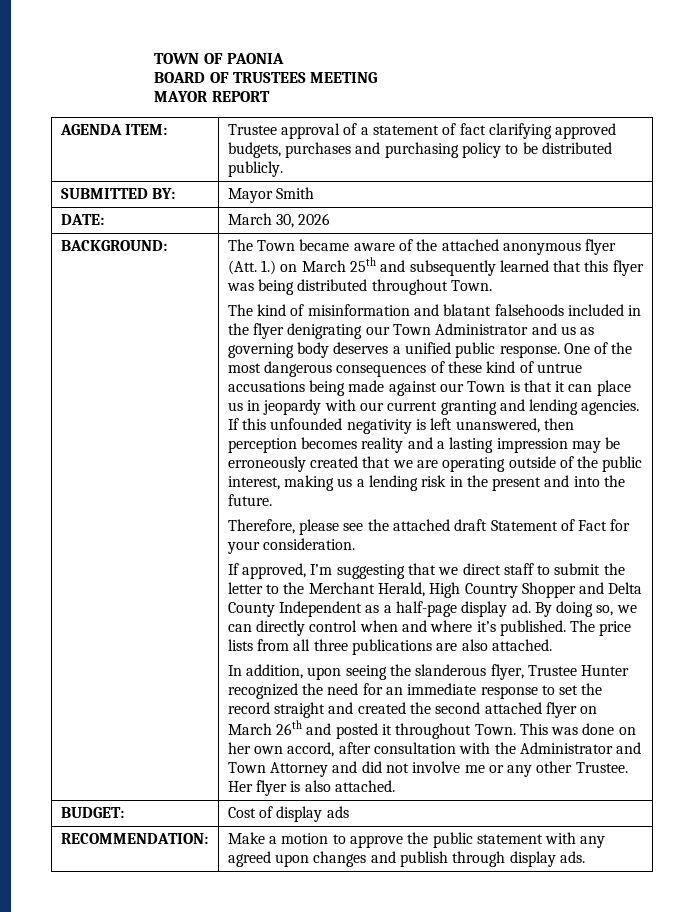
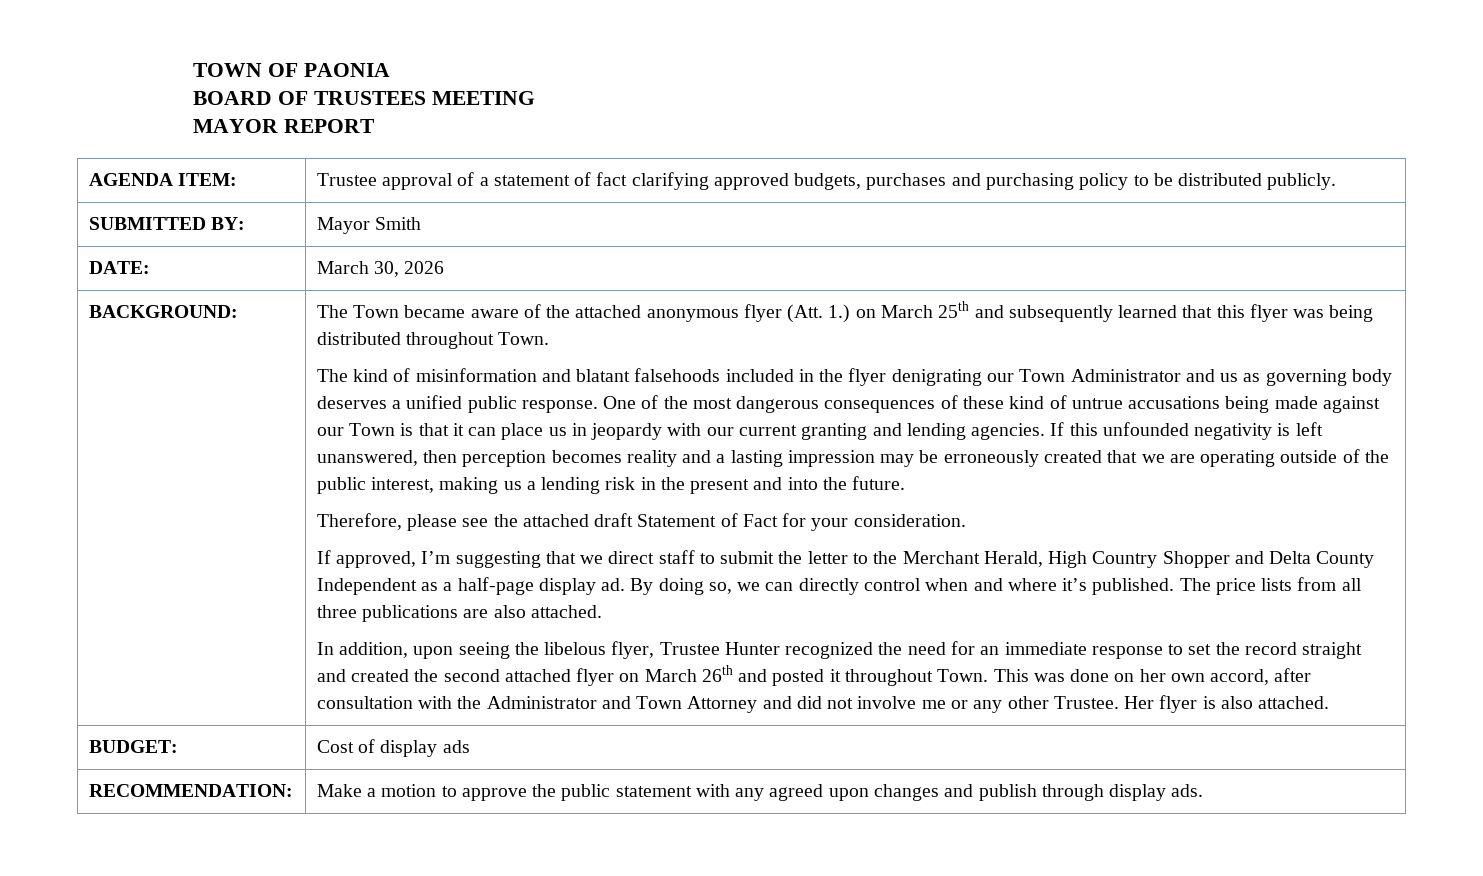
[415,664,487,676] slanderous -> [544,642,607,655] libelous

